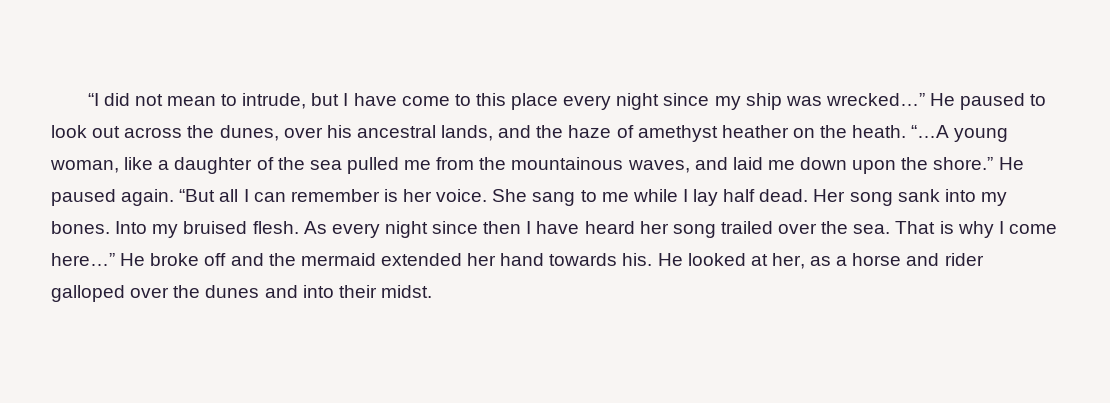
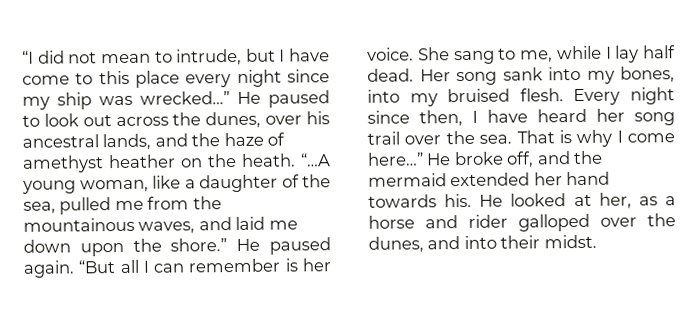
[309,160,342,170] sea -> [23,201,56,214] sea,
[601,192,629,202] me -> [520,50,553,63] me,
[51,221,148,234] bones. Into -> [620,66,675,83] [367,89,400,103] bones, into
[303,221,522,238] As every night since then -> [573,87,675,106] [367,110,463,127] Every night since then,
[720,221,773,234] trailed -> [367,131,400,145] trail
[204,253,227,266] off -> [506,151,535,168] off,
[205,285,260,298] dunes -> [368,236,424,253] dunes,

